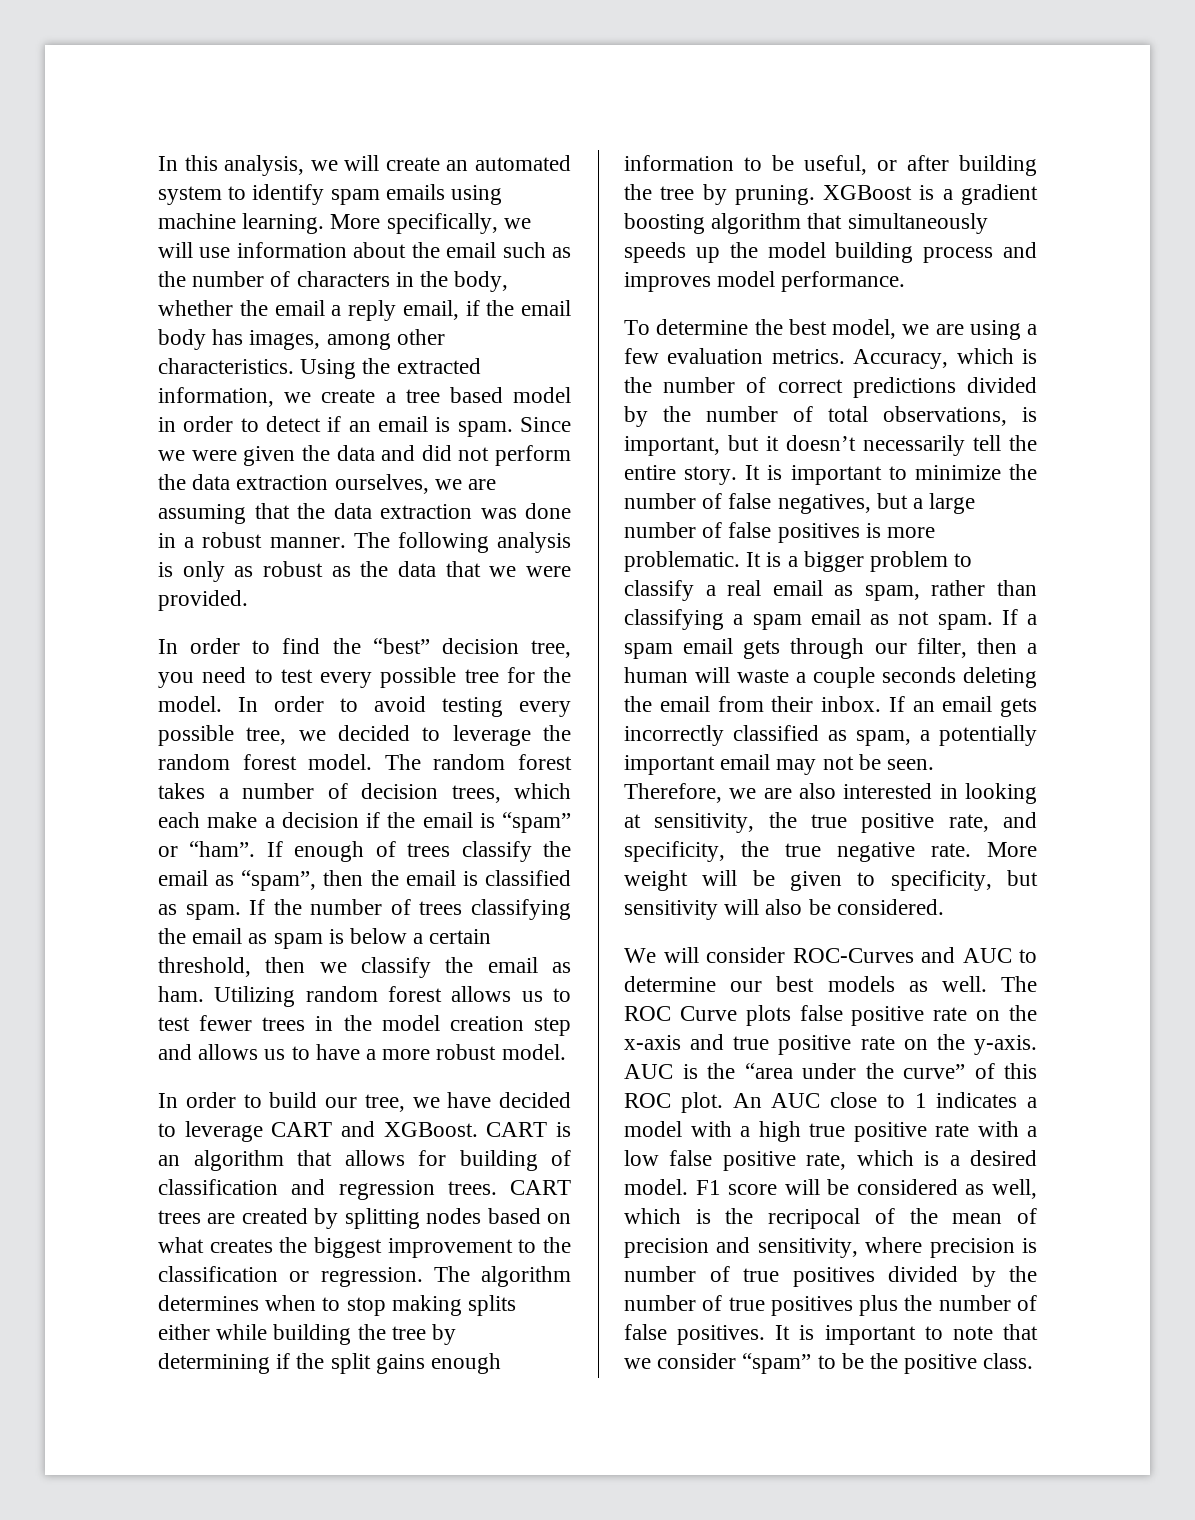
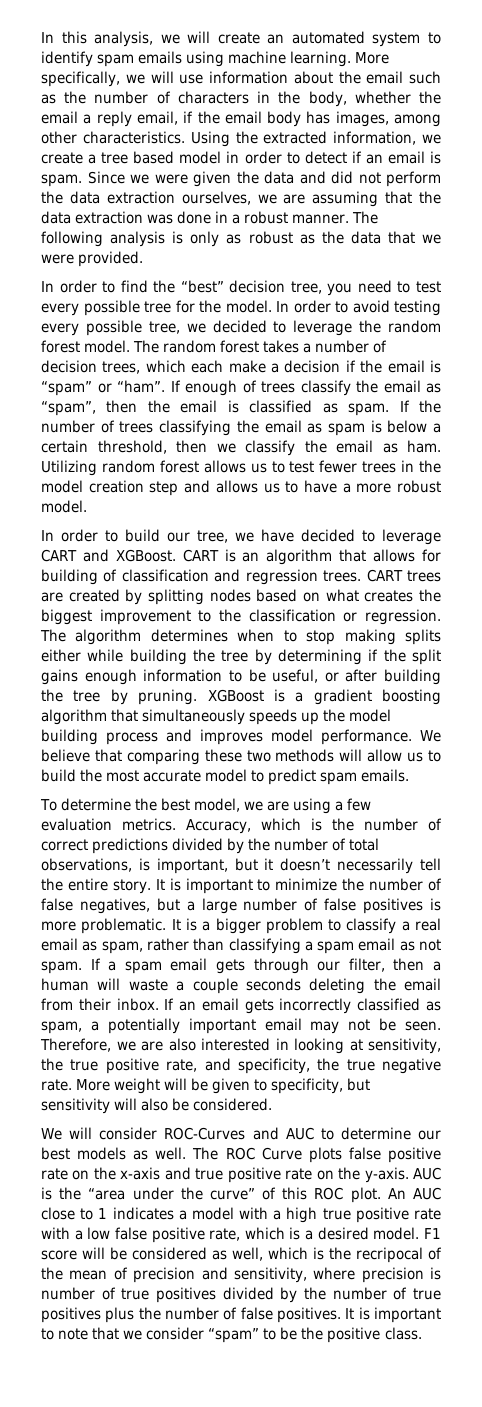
(906, 281) none -> [420,730,442,742] [41,749,442,765] [41,769,410,785] We believe that comparing these two methods will allow us to build the most accurate model to predict spam emails.

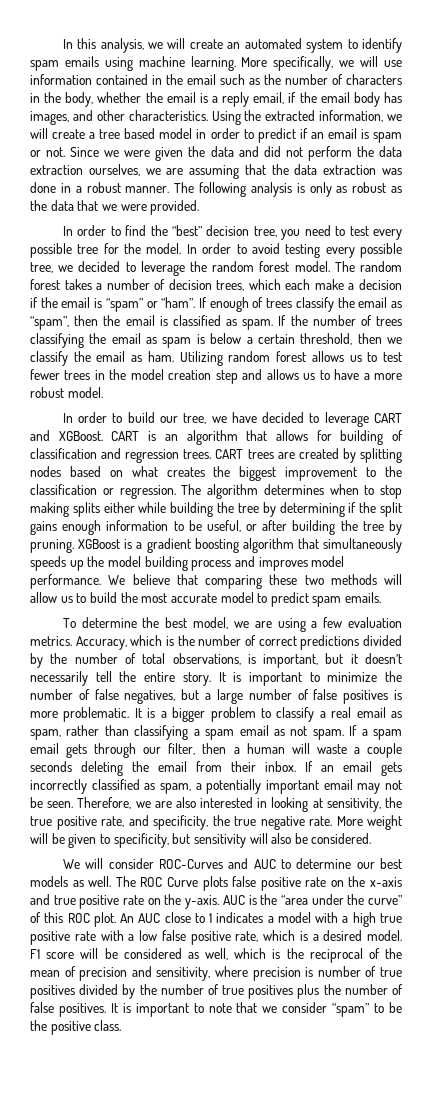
[293,71,333,84] about -> [96,74,162,85] contained in
(78, 117) none -> [199,93,208,103] is
[394,114,442,127] among -> [72,110,93,121] and
(441, 139) none -> [30,128,48,139] will
[304,151,347,164] detect -> [257,128,296,143] predict
[41,174,82,187] spam. -> [372,132,402,143] [30,147,66,157] spam or not.
[356,1247,423,1263] recripocal -> [309,948,363,963] reciprocal

